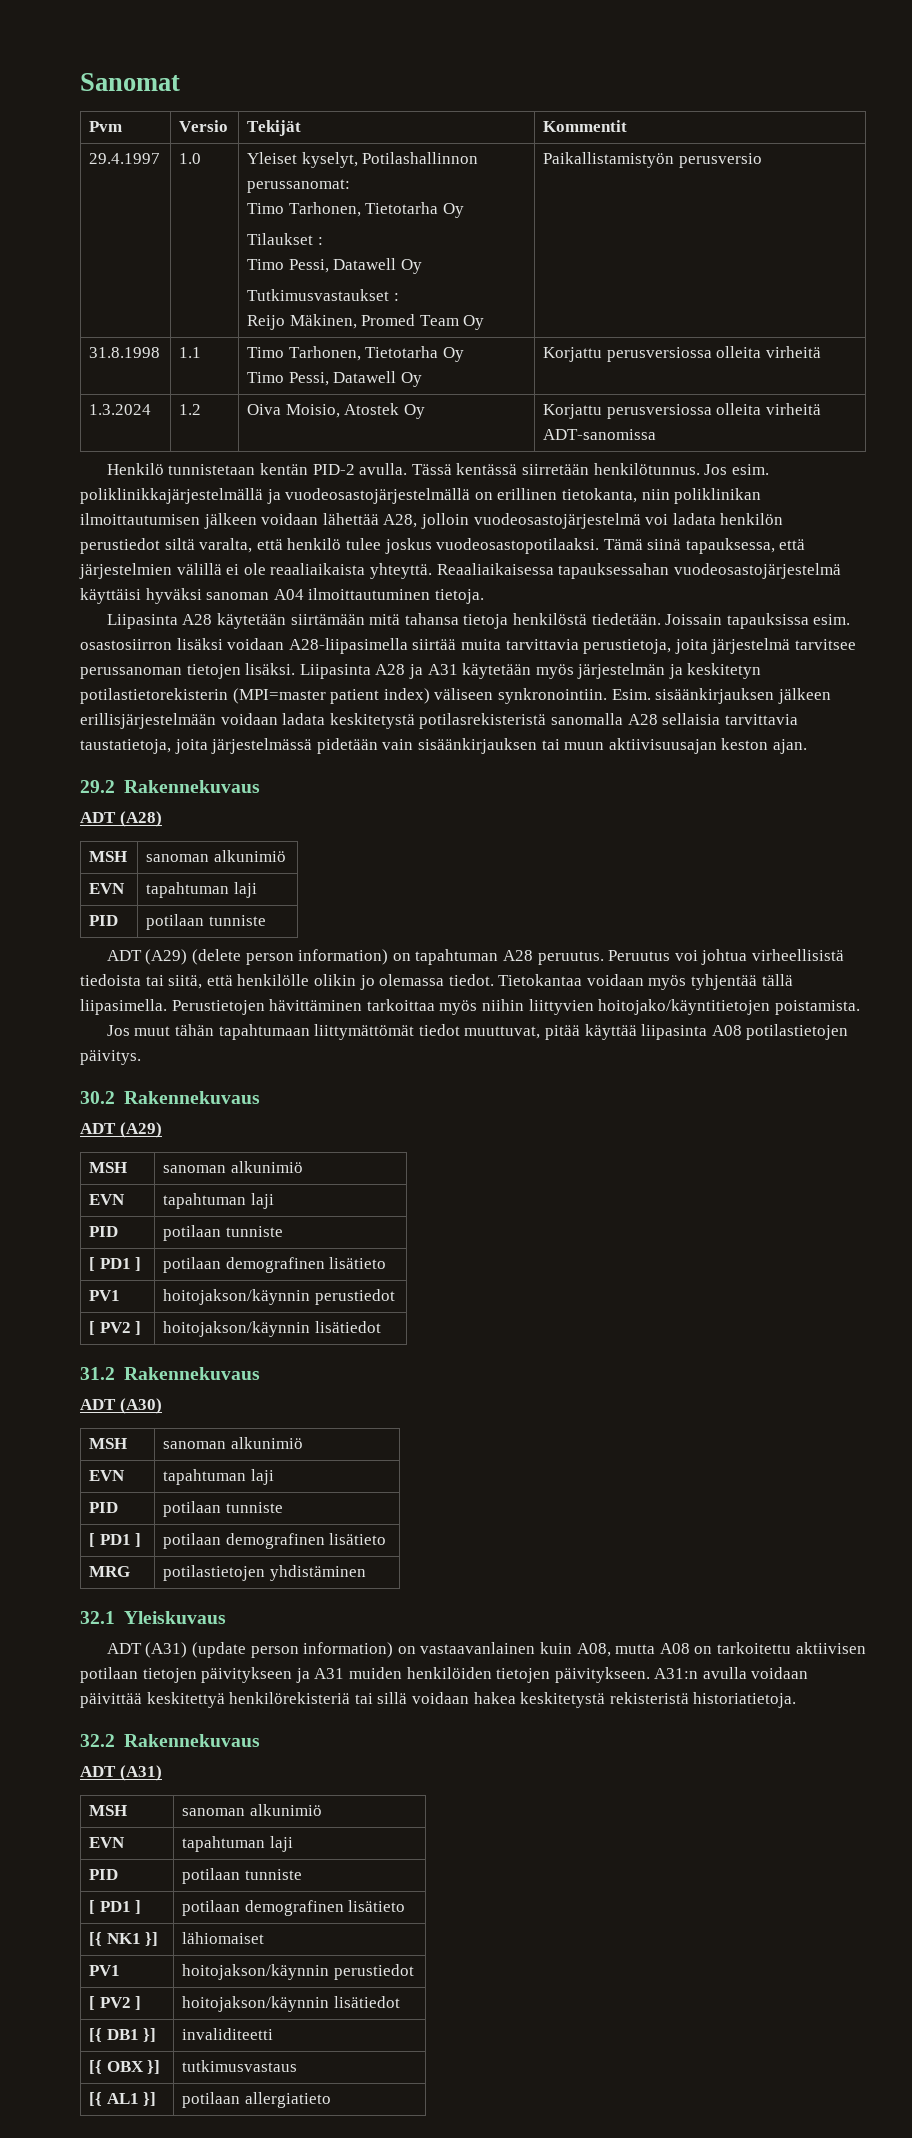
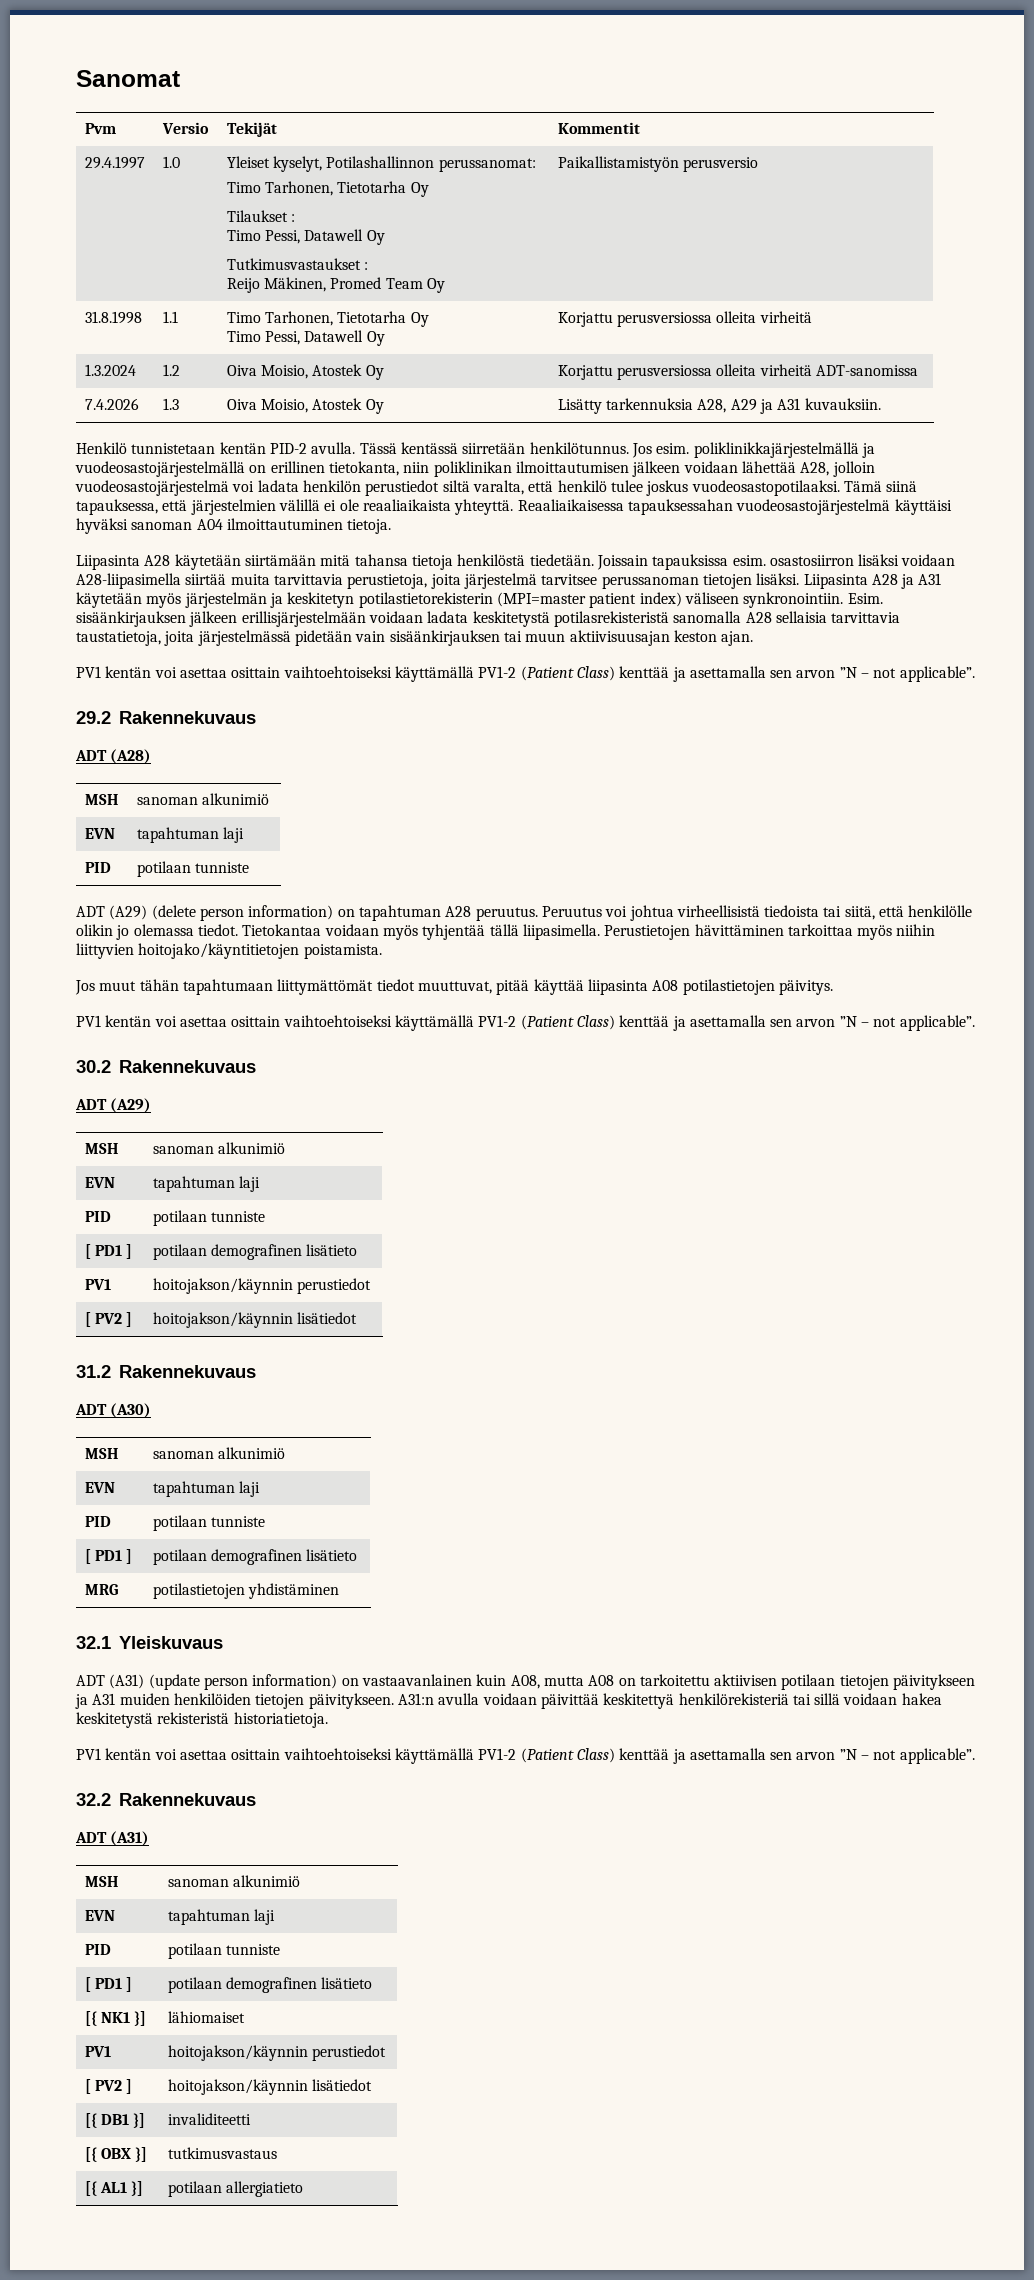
(657, 434) none -> [84,398,139,410] [162,398,179,410] [226,398,384,414] [557,398,881,414] // 7.4.2026 | 1.3 | Oiva Moisio, Atostek Oy | Lisätty tarkennuksia A28, A29 ja A31 kuvauksiin.
(807, 746) none -> [76,666,975,682] // PV1 kentän voi asettaa osittain vaihtoehtoiseksi käyttämällä PV1-2 (Patient Class) kenttää ja asettamalla sen arvon ”N – not applicable”.
(141, 1057) none -> [76,1015,975,1031] // PV1 kentän voi asettaa osittain vaihtoehtoiseksi käyttämällä PV1-2 (Patient Class) kenttää ja asettamalla sen arvon ”N – not applicable”.
(797, 1700) none -> [76,1748,975,1764] // PV1 kentän voi asettaa osittain vaihtoehtoiseksi käyttämällä PV1-2 (Patient Class) kenttää ja asettamalla sen arvon ”N – not applicable”.

